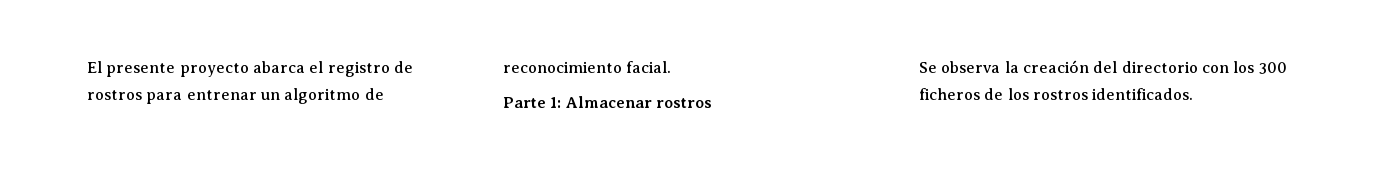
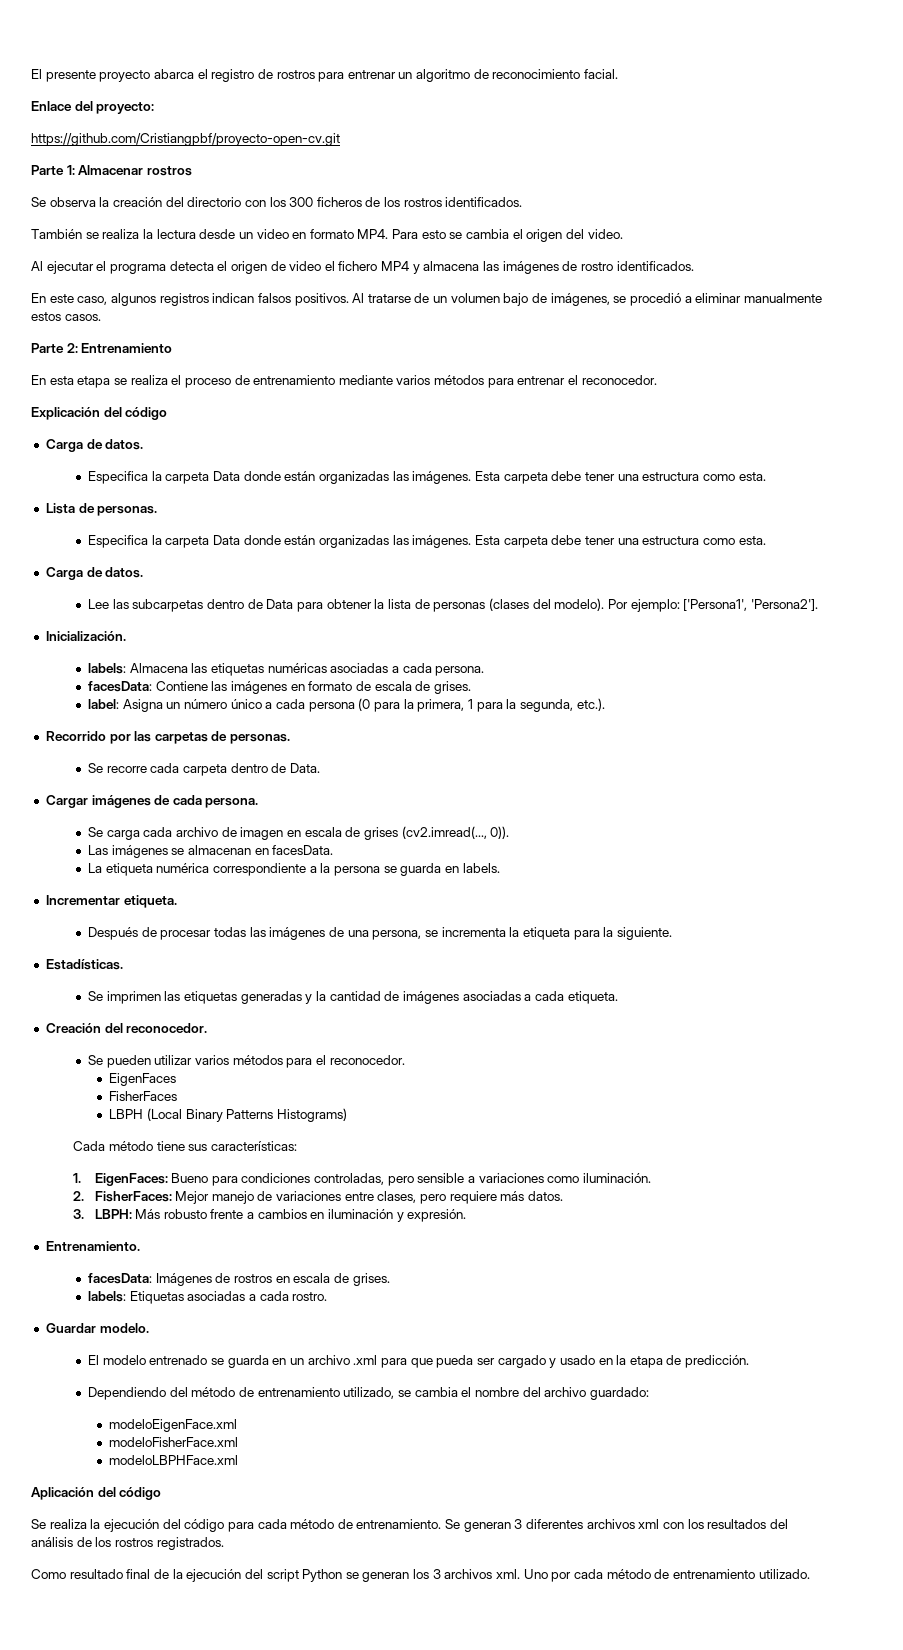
(672, 67) none -> [31,101,155,114] [31,133,340,146] // Enlace del proyecto: // https://github.com/Cristiangpbf/proyecto-open-cv.git
(1194, 94) none -> [31,229,623,242] [31,261,694,274] [31,293,822,306] [31,312,101,321] [31,343,173,353] [31,375,657,388] [31,407,168,420] [45,439,144,452] [88,471,766,484] [45,503,158,516] [88,535,766,548] [45,567,144,580] [88,598,818,612] [45,631,126,641] [88,663,485,676] [88,681,471,694] [88,698,605,712] [45,731,291,744] [88,763,321,776] [45,795,259,808] [88,826,510,840] [88,845,334,858] [88,863,500,876] [45,895,177,908] [88,927,672,940] [45,959,123,970] [88,991,618,1004] [45,1023,208,1033] [88,1055,405,1068] [109,1073,177,1086] [109,1091,178,1101] [109,1108,347,1122] [73,1141,297,1151] [73,1173,651,1186] [73,1191,563,1204] [73,1209,467,1222] [45,1241,140,1251] [88,1273,390,1286] [88,1291,328,1304] [45,1323,149,1333] [88,1355,750,1368] [88,1387,649,1400] [109,1419,238,1432] [109,1437,239,1447] [109,1455,239,1465] [31,1487,162,1500] [31,1519,788,1532] [31,1537,224,1550] [31,1569,810,1582] // También se realiza la lectura desde un video en formato MP4. Para esto se cambia el origen del video. // Al ejecutar el programa detecta el origen de video el fichero MP4 y almacena las imágenes de rostro identificados. // En este caso, algunos registros indican falsos positivos. Al tratarse de un volumen bajo de imágenes, se procedió a eliminar manualmente estos casos. // Parte 2: Entrenamiento // En esta etapa se realiza el proceso de entrenamiento mediante varios métodos para entrenar el reconocedor. // Explicación del código // Carga de datos. // Especifica la carpeta Data donde están organizadas las imágenes. Esta carpeta debe tener una estructura como esta. // Lista de personas. // Especifica la carpeta Data donde están organizadas las imágenes. Esta carpeta debe tener una estructura como esta. // Carga de datos. // Lee las subcarpetas dentro de Data para obtener la lista de personas (clases del modelo). Por ejemplo: ['Persona1', 'Persona2']. // Inicialización. // labels: Almacena las etiquetas numéricas asociadas a cada persona. // facesData: Contiene las imágenes en formato de escala de grises. // label: Asigna un número único a cada persona (0 para la primera, 1 para la segunda, etc.). // Recorrido por las carpetas de personas. // Se recorre cada carpeta dentro de Data. // Cargar imágenes de cada persona. // Se carga cada archivo de imagen en escala de grises (cv2.imread(..., 0)). // Las imágenes se almacenan en facesData. // La etiqueta numérica correspondiente a la persona se guarda en labels. // Incrementar etiqueta. // Después de procesar todas las imágenes de una persona, se incrementa la etiqueta para la siguiente. // Estadísticas. // Se imprimen las etiquetas generadas y la cantidad de imágenes asociadas a cada etiqueta. // Creación del reconocedor. // Se pueden utilizar varios métodos para el reconocedor. // EigenFaces // FisherFaces // LBPH (Local Binary Patterns Histograms) // Cada método tiene sus características: // 1. EigenFaces: Bueno para condiciones controladas, pero sensible a variaciones como iluminación. // 2. FisherFaces: Mejor manejo de variaciones entre clases, pero requiere más datos. // 3. LBPH: Más robusto frente a cambios en iluminación y expresión. // Entrenamiento. // facesData: Imágenes de rostros en escala de grises. // labels: Etiquetas asociadas a cada rostro. // Guardar modelo. // El modelo entrenado se guarda en un archivo .xml para que pueda ser cargado y usado en la etapa de predicción. // Dependiendo del método de entrenamiento utilizado, se cambia el nombre del archivo guardado: // modeloEigenFace.xml // modeloFisherFace.xml // modeloLBPHFace.xml // Aplicación del código // Se realiza la ejecución del código para cada método de entrenamiento. Se generan 3 diferentes archivos xml con los resultados del análisis de los rostros registrados. // Como resultado final de la ejecución del script Python se generan los 3 archivos xml. Uno por cada método de entrenamiento utilizado.

